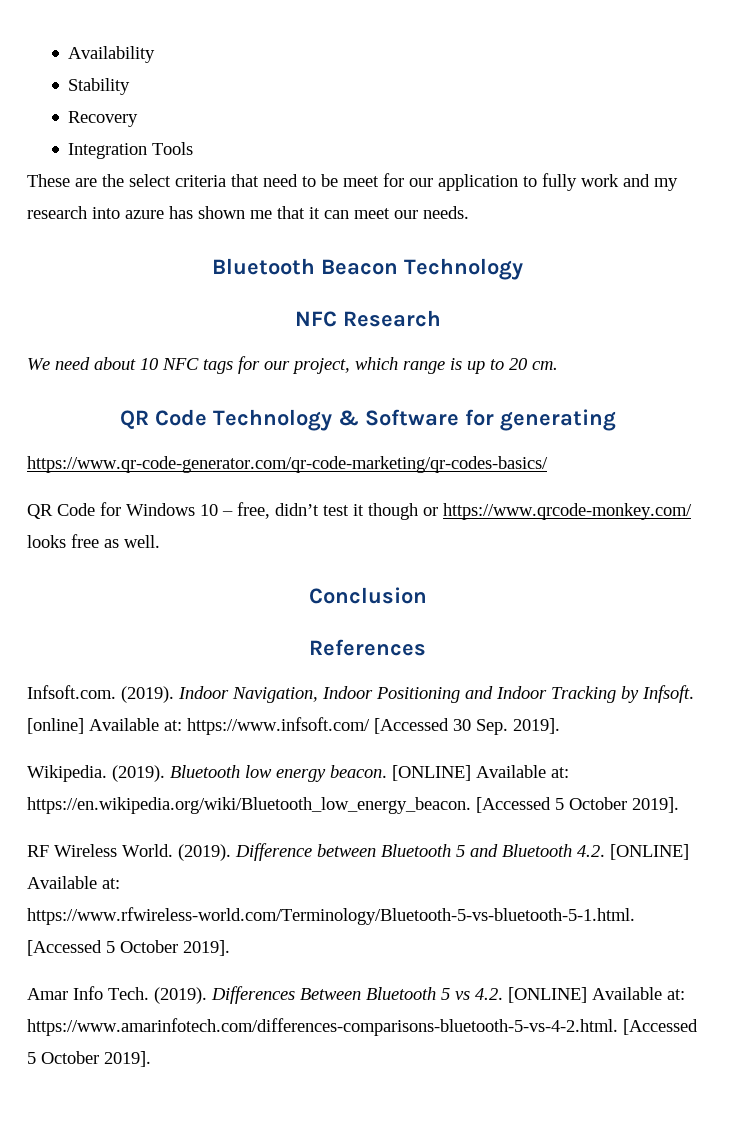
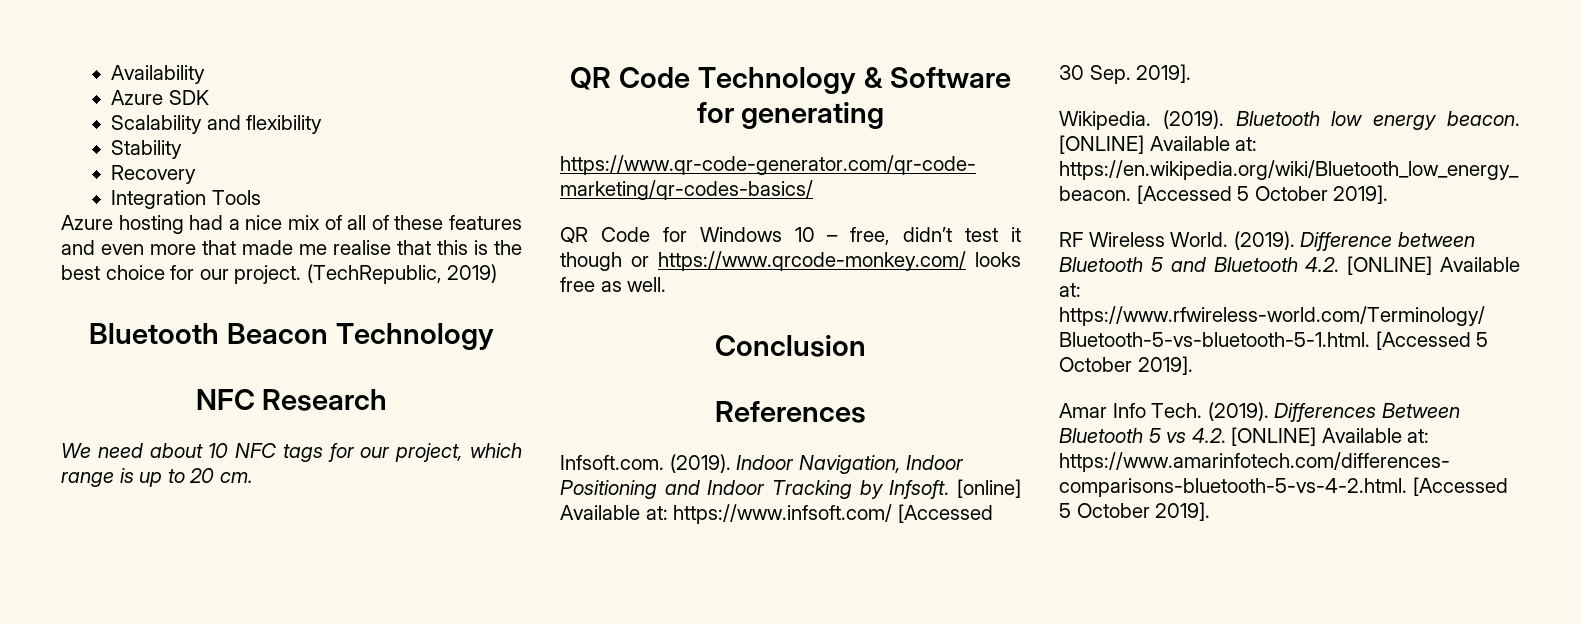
(156, 54) none -> [111,90,209,105] [111,115,323,134] // Azure SDK // Scalability and flexibility
[27,173,678,191] [27,206,469,219] These are the select criteria that need to be meet for our application to fully work and my research into azure has shown me that it can meet our needs. -> [61,215,523,234] [61,240,522,255] [61,264,498,284] Azure hosting had a nice mix of all of these features and even more that made me realise that this is the best choice for our project. (TechRepublic, 2019)

